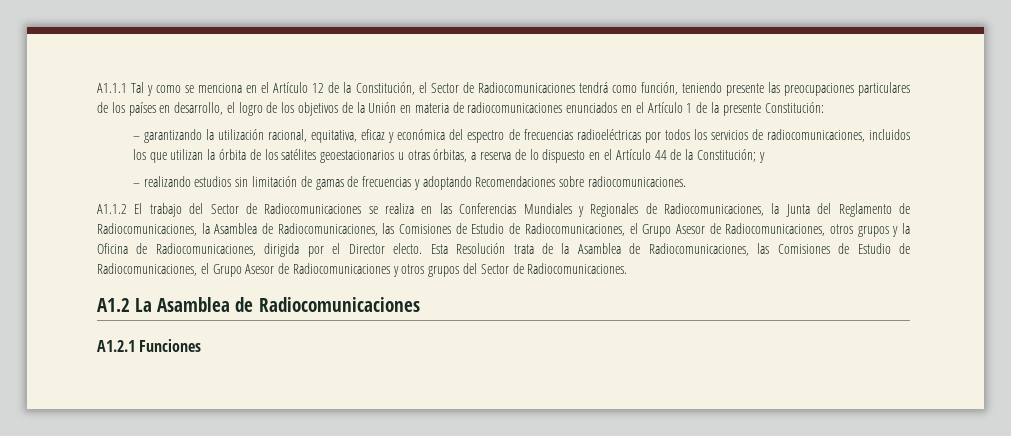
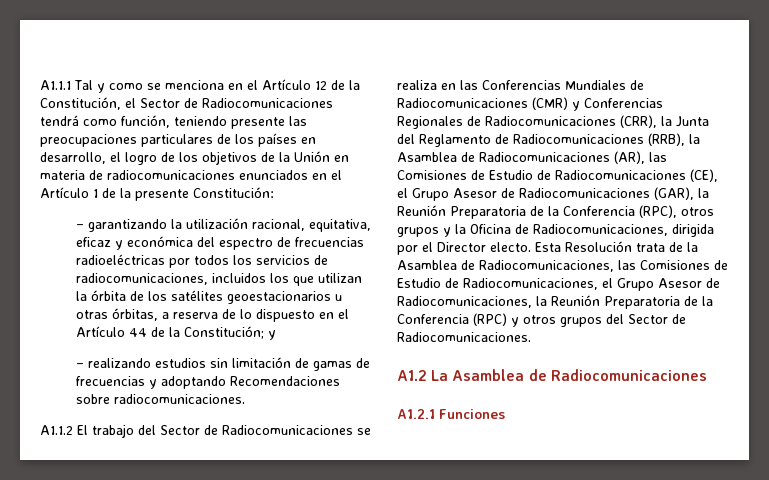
[577,203,765,217] y Regionales de Radiocomunicaciones, -> [630,80,644,90] [397,97,663,111] [397,115,657,129] de Radiocomunicaciones (CMR) y Conferencias Regionales de Radiocomunicaciones (CRR),
[97,223,826,237] Radiocomunicaciones, la Asamblea de Radiocomunicaciones, las Comisiones de Estudio de Radiocomunicaciones, el Grupo Asesor de Radiocomunicaciones, -> [513,133,700,146] [397,151,667,164] [397,169,718,182] [397,187,709,201] [397,205,677,219] Radiocomunicaciones (RRB), la Asamblea de Radiocomunicaciones (AR), las Comisiones de Estudio de Radiocomunicaciones (CE), el Grupo Asesor de Radiocomunicaciones (GAR), la Reunión Preparatoria de la Conferencia (RPC),
[292,263,390,274] Radiocomunicaciones -> [397,295,713,309] [397,313,507,326] Radiocomunicaciones, la Reunión Preparatoria de la Conferencia (RPC)

